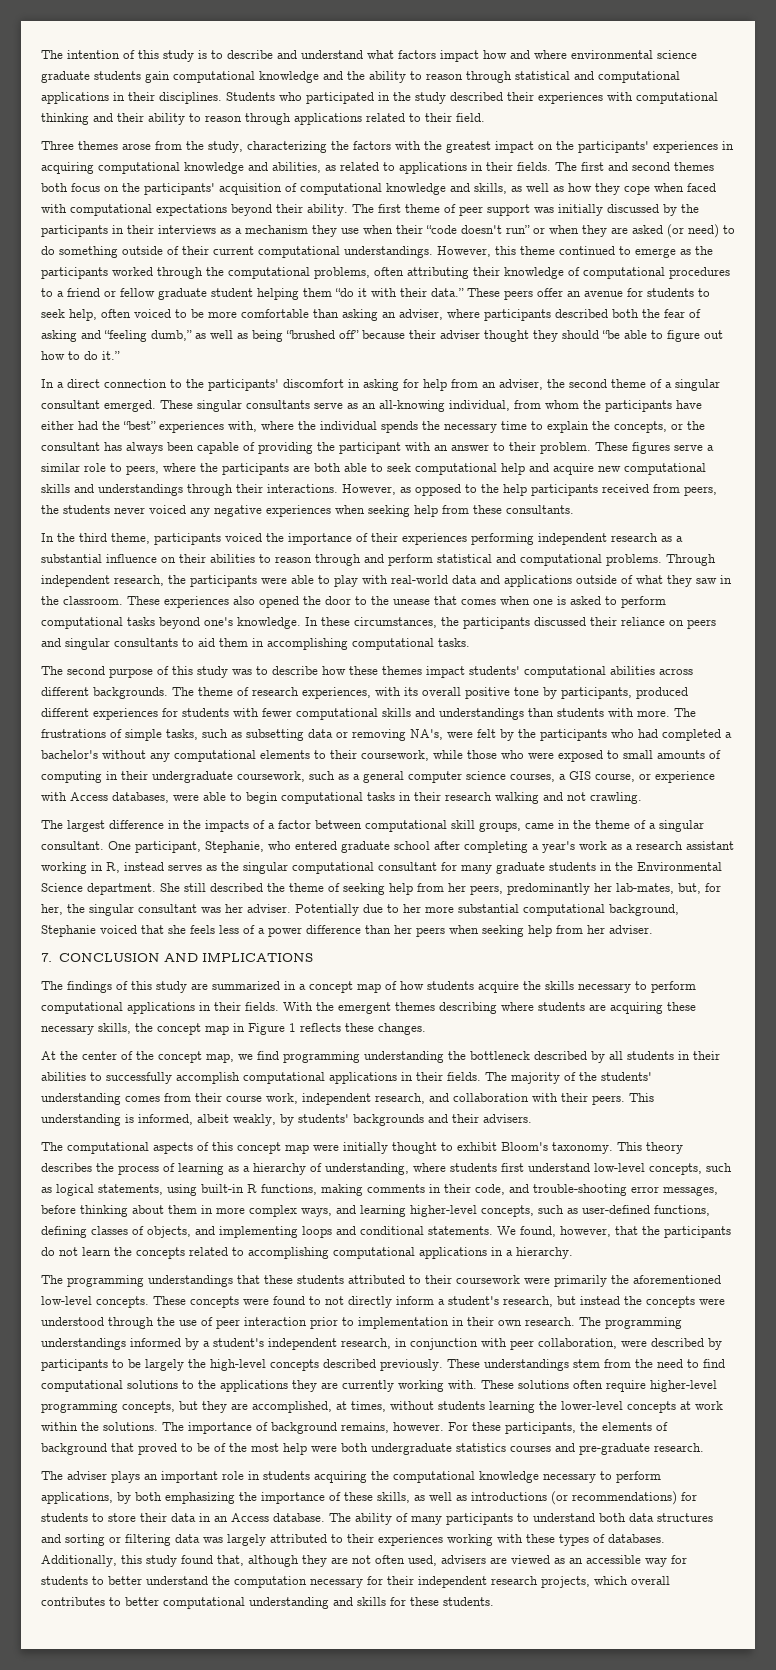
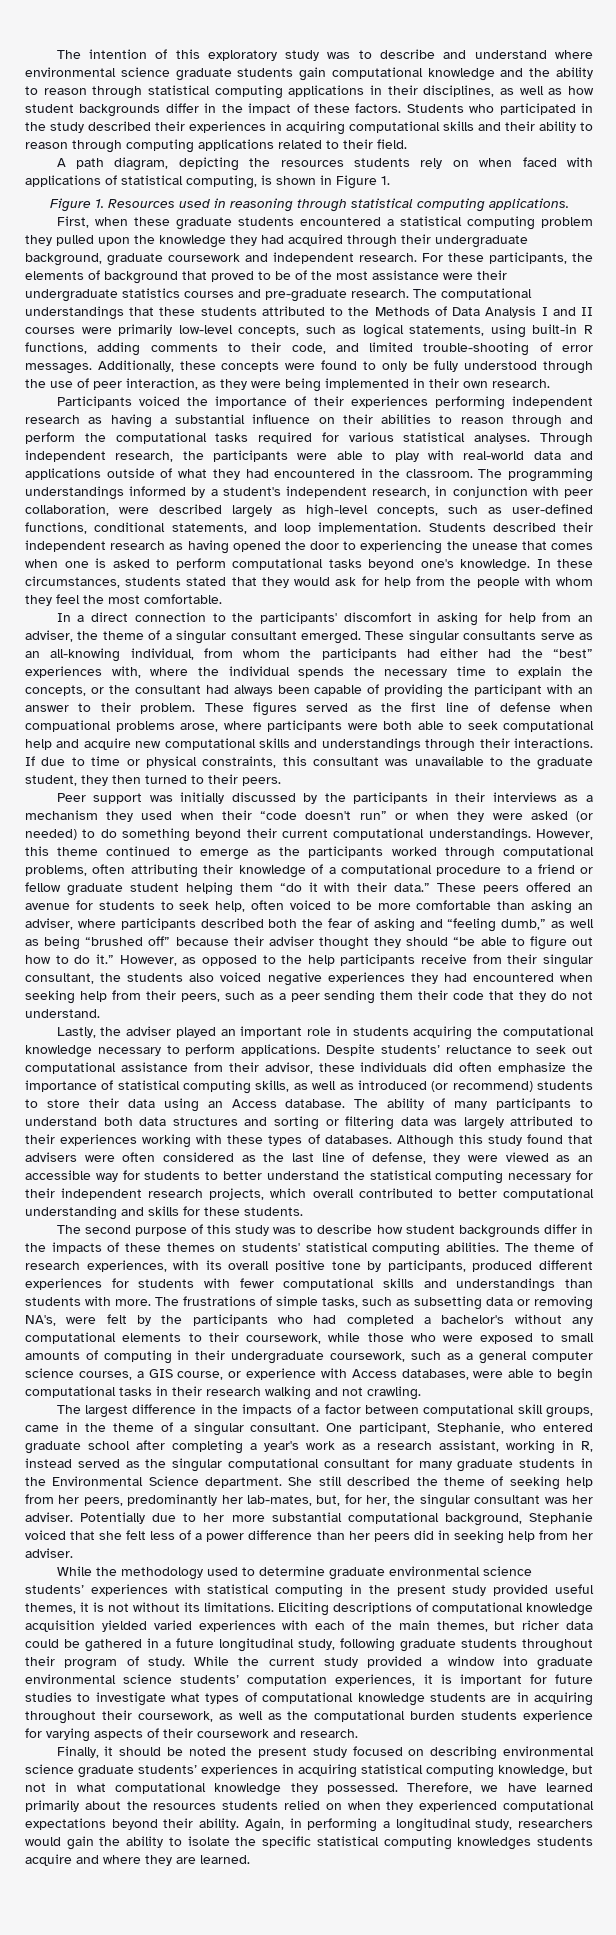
[163,50,207,62] study is -> [207,50,351,61] exploratory study was
[367,50,530,62] what factors impact how and -> (547, 54) none
[574,71,680,83] [41,92,222,104] and computational applications in their disciplines. -> [214,85,594,99] [25,103,402,117] computing applications in their disciplines, as well as how student backgrounds differ in the impact of these factors.
[607,92,718,104] [41,113,89,125] with computational thinking -> [270,121,474,135] in acquiring computational skills
(291, 119) none -> [126,139,194,153] computing
[41,141,734,153] [41,162,714,174] [41,183,716,195] [41,204,483,216] Three themes arose from the study, characterizing the factors with the greatest impact on the participants' experiences in acquiring computational knowledge and abilities, as related to applications in their fields. The first and second themes both focus on the participants' acquisition of computational knowledge and skills, as well as how they cope when faced with computational expectations beyond their ability. The first theme of peer -> [56,157,594,171] [25,175,390,189] [49,198,569,212] [56,216,593,230] [25,234,528,248] [25,252,593,266] [25,270,507,284] [25,288,532,302] [25,306,594,320] [25,324,593,338] [25,342,593,356] [25,360,593,374] [25,378,550,392] [56,396,593,410] [25,414,593,428] [25,432,593,446] [25,450,594,462] [25,468,594,482] [25,486,593,500] [25,504,593,518] [25,522,593,534] [25,540,594,554] [25,558,593,572] [25,576,593,588] [25,594,222,606] [56,612,593,626] [25,630,593,644] [25,648,593,662] [25,666,593,678] [25,684,593,698] [25,702,593,716] [25,720,594,732] [25,738,593,752] [25,756,593,770] [25,774,281,786] [56,793,86,802] A path diagram, depicting the resources students rely on when faced with applications of statistical computing, is shown in Figure 1. // Figure 1. Resources used in reasoning through statistical computing applications. // First, when these graduate students encountered a statistical computing problem they pulled upon the knowledge they had acquired through their undergraduate background, graduate coursework and independent research. For these participants, the elements of background that proved to be of the most assistance were their undergraduate statistics courses and pre-graduate research. The computational understandings that these students attributed to the Methods of Data Analysis I and II courses were primarily low-level concepts, such as logical statements, using built-in R functions, adding comments to their code, and limited trouble-shooting of error messages. Additionally, these concepts were found to only be fully understood through the use of peer interaction, as they were being implemented in their own research. // Participants voiced the importance of their experiences performing independent research as having a substantial influence on their abilities to reason through and perform the computational tasks required for various statistical analyses. Through independent research, the participants were able to play with real-world data and applications outside of what they had encountered in the classroom. The programming understandings informed by a student's independent research, in conjunction with peer collaboration, were described largely as high-level concepts, such as user-defined functions, conditional statements, and loop implementation. Students described their independent research as having opened the door to experiencing the unease that comes when one is asked to perform computational tasks beyond one's knowledge. In these circumstances, students stated that they would ask for help from the people with whom they feel the most comfortable. // In a direct connection to the participants' discomfort in asking for help from an adviser, the theme of a singular consultant emerged. These singular consultants serve as an all-knowing individual, from whom the participants had either had the “best” experiences with, where the individual spends the necessary time to explain the concepts, or the consultant had always been capable of providing the participant with an answer to their problem. These figures served as the first line of defense when compuational problems arose, where participants were both able to seek computational help and acquire new computational skills and understandings through their interactions. If due to time or physical constraints, this consultant was unavailable to the graduate student, they then turned to their peers. // Peer
[341,228,359,234] use -> [141,811,173,820] used
[611,227,628,234] are -> [492,813,523,820] were
[688,224,719,238] need) -> [25,829,77,840] needed)
[122,246,179,255] outside of -> [195,829,242,840] beyond
[206,267,224,276] the -> (495, 853) none
[583,267,730,279] computational procedures -> [328,864,502,876] a computational procedure
[537,288,563,297] offer -> [526,882,572,892] offered
[41,379,720,391] [41,400,702,412] [41,421,705,433] [41,442,714,454] [41,463,706,475] [41,484,338,496] // In a direct connection to the participants' discomfort in asking for help from an adviser, the second theme of a singular consultant emerged. These singular consultants serve as an all-knowing individual, from whom the participants have either had the “best” experiences with, where the individual spends the necessary time to explain the concepts, or the consultant has always been capable of providing the participant with an answer to their problem. These figures serve a similar role to peers, where the participants are both able to seek computational help and acquire new computational skills and understandings through their interactions. -> (114, 959) none
[602,484,717,496] [41,505,574,517] [41,533,683,545] [41,554,716,566] [41,575,732,587] [41,596,666,608] [41,617,716,629] [41,638,470,650] received from peers, the students never voiced any negative experiences when seeking help from these consultants. // In the third theme, participants voiced the importance of their experiences performing independent research as a substantial influence on their abilities to reason through and perform statistical and computational problems. Through independent research, the participants were able to play with real-world data and applications outside of what they saw in the classroom. These experiences also opened the door to the unease that comes when one is asked to perform computational tasks beyond one's knowledge. In these circumstances, the participants discussed their reliance on peers and singular consultants to aid them in accomplishing computational tasks. -> [421,954,593,968] [25,972,594,986] [25,990,593,1004] [25,1009,100,1018] [56,1026,595,1040] [25,1044,593,1058] [25,1062,593,1074] [25,1080,594,1094] [25,1098,593,1112] [25,1116,593,1130] [25,1134,593,1148] [25,1152,593,1164] [25,1170,593,1184] [25,1188,594,1200] [25,1206,303,1220] receive from their singular consultant, the students also voiced negative experiences they had encountered when seeking help from their peers, such as a peer sending them their code that they do not understand. // Lastly, the adviser played an important role in students acquiring the computational knowledge necessary to perform applications. Despite students’ reluctance to seek out computational assistance from their advisor, these individuals did often emphasize the importance of statistical computing skills, as well as introduced (or recommend) students to store their data using an Access database. The ability of many participants to understand both data structures and sorting or filtering data was largely attributed to their experiences working with these types of databases. Although this study found that advisers were often considered as the last line of defense, they were viewed as an accessible way for students to better understand the statistical computing necessary for their independent research projects, which overall contributed to better computational understanding and skills for these students.
[349,666,693,678] [41,687,168,699] these themes impact students' computational abilities across different backgrounds. -> [405,1224,594,1238] [25,1242,500,1256] student backgrounds differ in the impacts of these themes on students' statistical computing abilities.
[686,841,734,850] assistant -> [439,1440,499,1452] assistant,
[168,864,202,871] serves -> [77,1459,120,1468] served
[190,925,215,934] feels -> [126,1530,147,1540] felt
[449,925,479,934] when -> [413,1530,450,1540] did in
[41,952,313,962] [41,981,696,993] [41,1002,696,1014] [41,1023,426,1035] [41,1051,720,1063] [41,1072,652,1084] [41,1093,654,1105] [41,1114,532,1126] [41,1142,683,1154] [41,1163,732,1175] [41,1184,718,1196] [41,1205,710,1217] [41,1226,731,1238] [41,1247,573,1259] [41,1275,721,1287] [41,1296,725,1308] [41,1317,682,1329] [41,1338,722,1350] [41,1359,725,1371] [41,1380,717,1392] [41,1401,723,1413] [41,1422,668,1434] [41,1443,704,1455] [41,1471,661,1483] [41,1491,697,1505] [41,1513,713,1525] [41,1534,665,1546] [41,1555,687,1567] [41,1576,670,1588] [41,1597,494,1609] 7. CONCLUSION AND IMPLICATIONS // The findings of this study are summarized in a concept map of how students acquire the skills necessary to perform computational applications in their fields. With the emergent themes describing where students are acquiring these necessary skills, the concept map in Figure 1 reflects these changes. // At the center of the concept map, we find programming understanding the bottleneck described by all students in their abilities to successfully accomplish computational applications in their fields. The majority of the students' understanding comes from their course work, independent research, and collaboration with their peers. This understanding is informed, albeit weakly, by students' backgrounds and their advisers. // The computational aspects of this concept map were initially thought to exhibit Bloom's taxonomy. This theory describes the process of learning as a hierarchy of understanding, where students first understand low-level concepts, such as logical statements, using built-in R functions, making comments in their code, and trouble-shooting error messages, before thinking about them in more complex ways, and learning higher-level concepts, such as user-defined functions, defining classes of objects, and implementing loops and conditional statements. We found, however, that the participants do not learn the concepts related to accomplishing computational applications in a hierarchy. // The programming understandings that these students attributed to their coursework were primarily the aforementioned low-level concepts. These concepts were found to not directly inform a student's research, but instead the concepts were understood through the use of peer interaction prior to implementation in their own research. The programming understandings informed by a student's independent research, in conjunction with peer collaboration, were described by participants to be largely the high-level concepts described previously. These understandings stem from the need to find computational solutions to the applications they are currently working with. These solutions often require higher-level programming concepts, but they are accomplished, at times, without students learning the lower-level concepts at work within the solutions. The importance of background remains, however. For these participants, the elements of background that proved to be of the most help were both undergraduate statistics courses and pre-graduate research. // The adviser plays an important role in students acquiring the computational knowledge necessary to perform applications, by both emphasizing the importance of these skills, as well as introductions (or recommendations) for students to store their data in an Access database. The ability of many participants to understand both data structures and sorting or filtering data was largely attributed to their experiences working with these types of databases. Additionally, this study found that, although they are not often used, advisers are viewed as an accessible way for students to better understand the computation necessary for their independent research projects, which overall contributes to better computational understanding and skills for these students. -> [56,1566,532,1580] [25,1584,594,1598] [25,1602,593,1616] [25,1620,593,1632] [25,1638,593,1652] [25,1656,593,1670] [25,1674,593,1686] [25,1692,594,1706] [25,1710,593,1724] [25,1728,358,1742] [56,1746,594,1760] [25,1764,593,1778] [25,1782,593,1796] [25,1800,594,1812] [25,1818,593,1832] [25,1836,593,1850] [25,1854,250,1866] While the methodology used to determine graduate environmental science students’ experiences with statistical computing in the present study provided useful themes, it is not without its limitations. Eliciting descriptions of computational knowledge acquisition yielded varied experiences with each of the main themes, but richer data could be gathered in a future longitudinal study, following graduate students throughout their program of study. While the current study provided a window into graduate environmental science students’ computation experiences, it is important for future studies to investigate what types of computational knowledge students are in acquiring throughout their coursework, as well as the computational burden students experience for varying aspects of their coursework and research. // Finally, it should be noted the present study focused on describing environmental science graduate students’ experiences in acquiring statistical computing knowledge, but not in what computational knowledge they possessed. Therefore, we have learned primarily about the resources students relied on when they experienced computational expectations beyond their ability. Again, in performing a longitudinal study, researchers would gain the ability to isolate the specific statistical computing knowledges students acquire and where they are learned.

